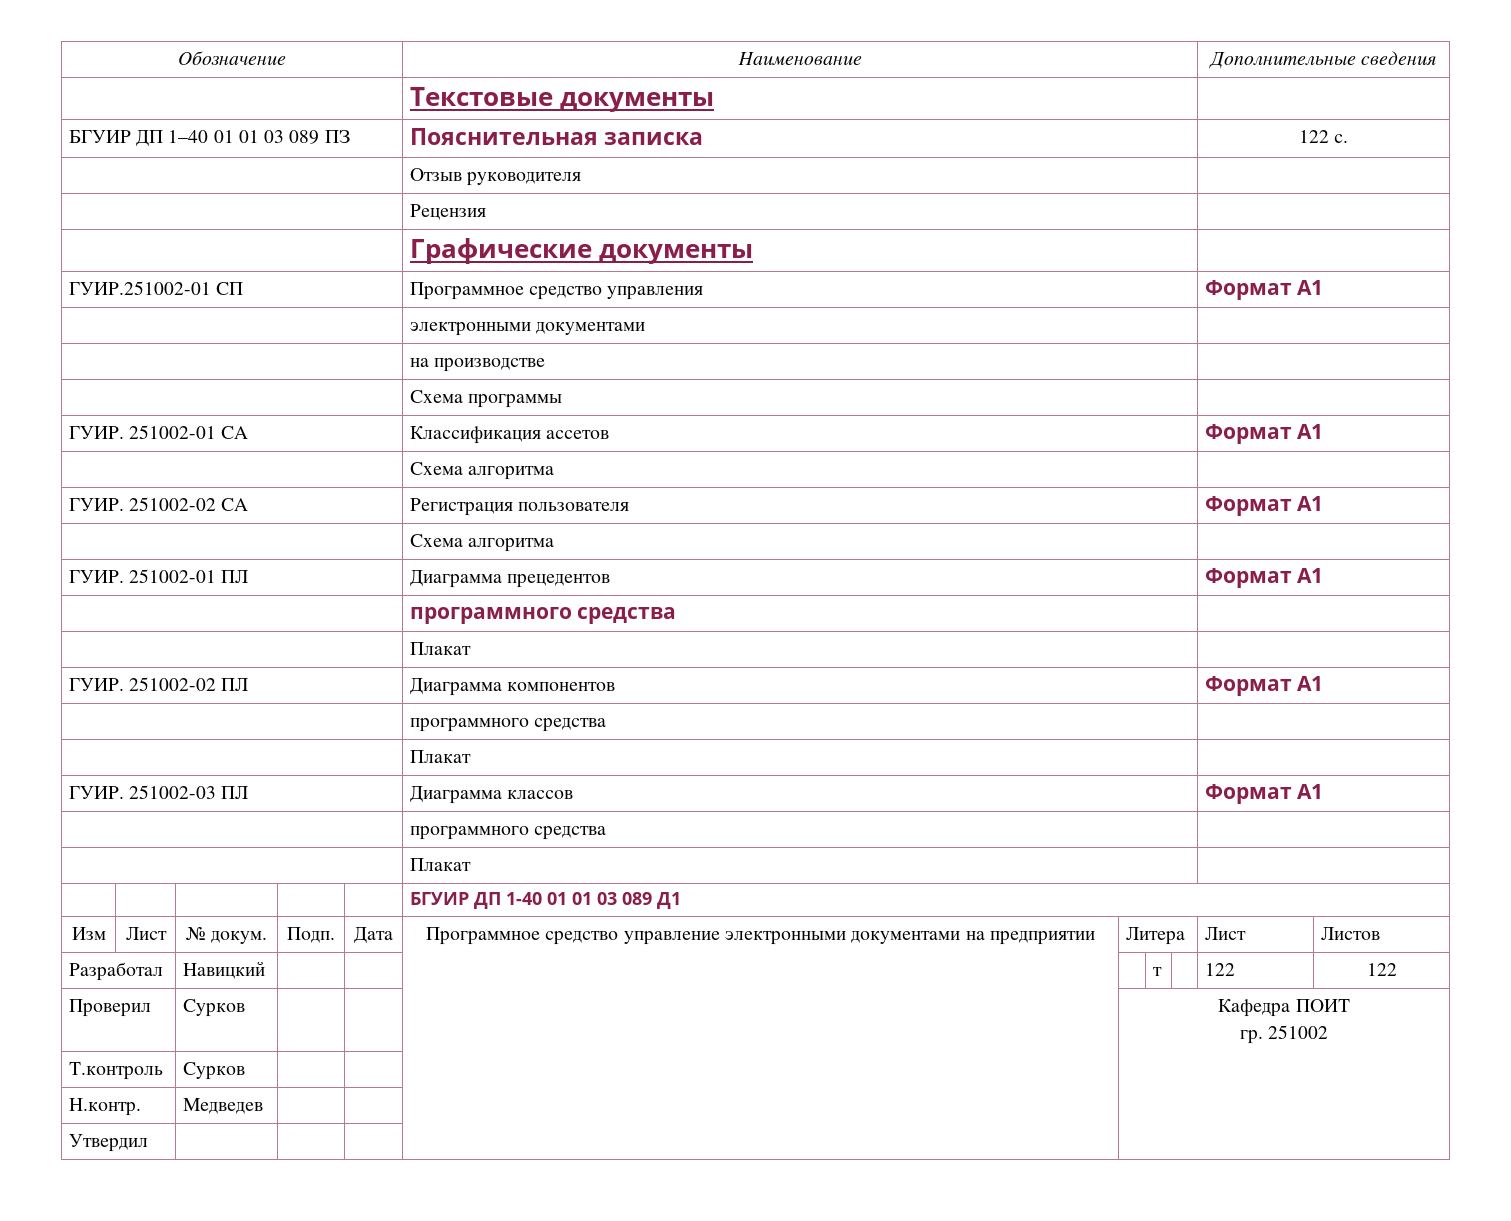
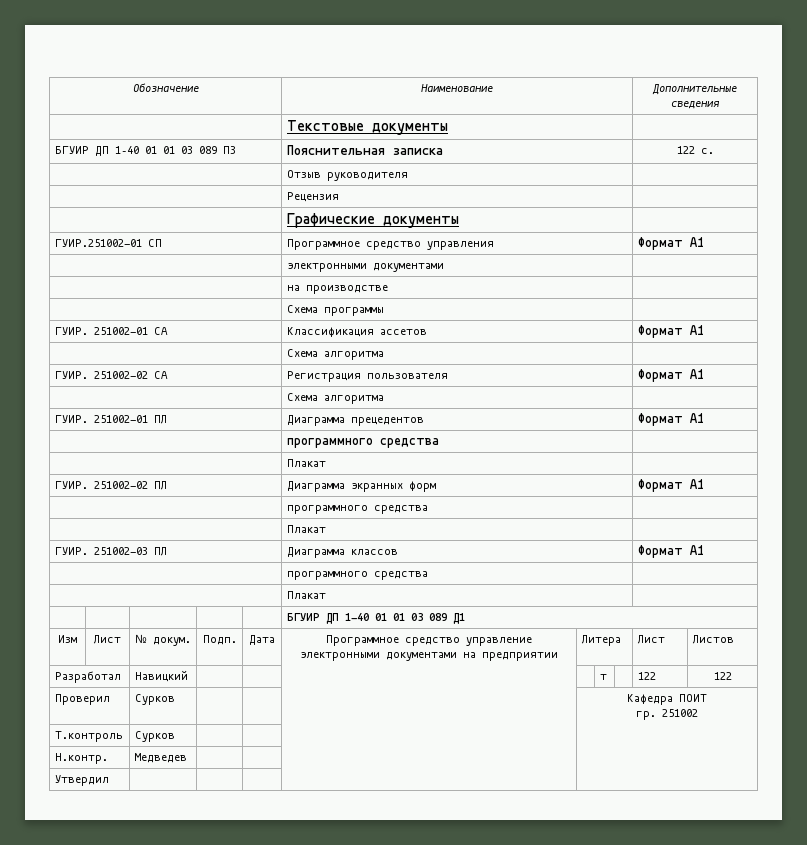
[507,682,616,691] компонентов -> [350,481,436,492] экранных форм

